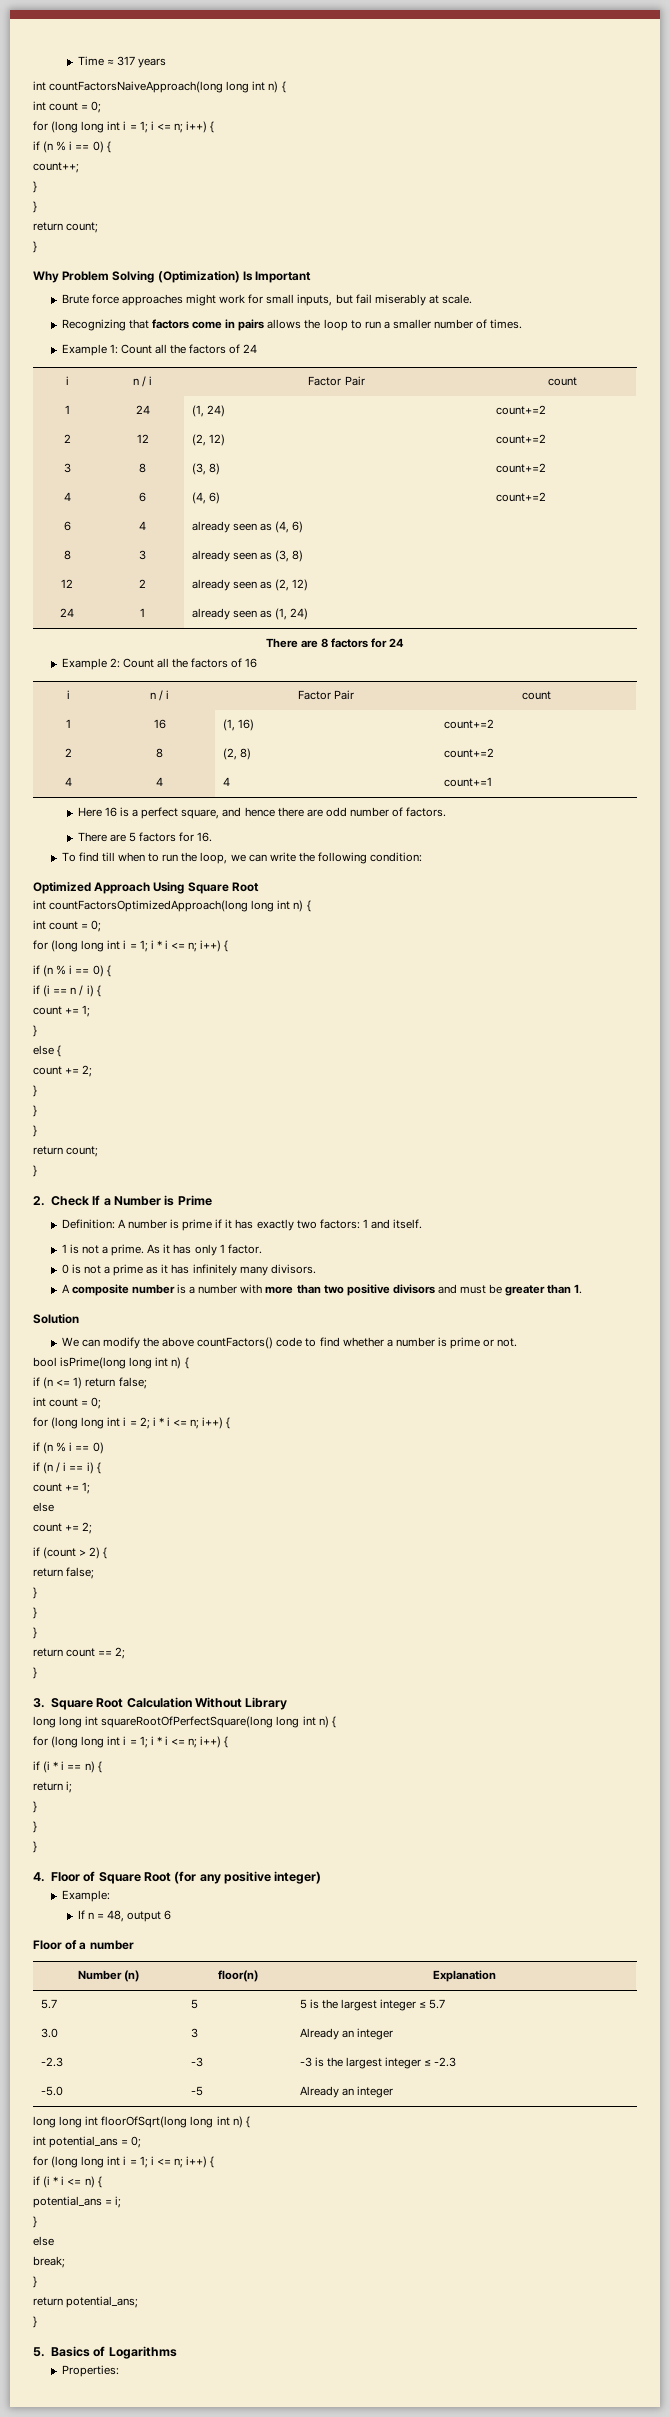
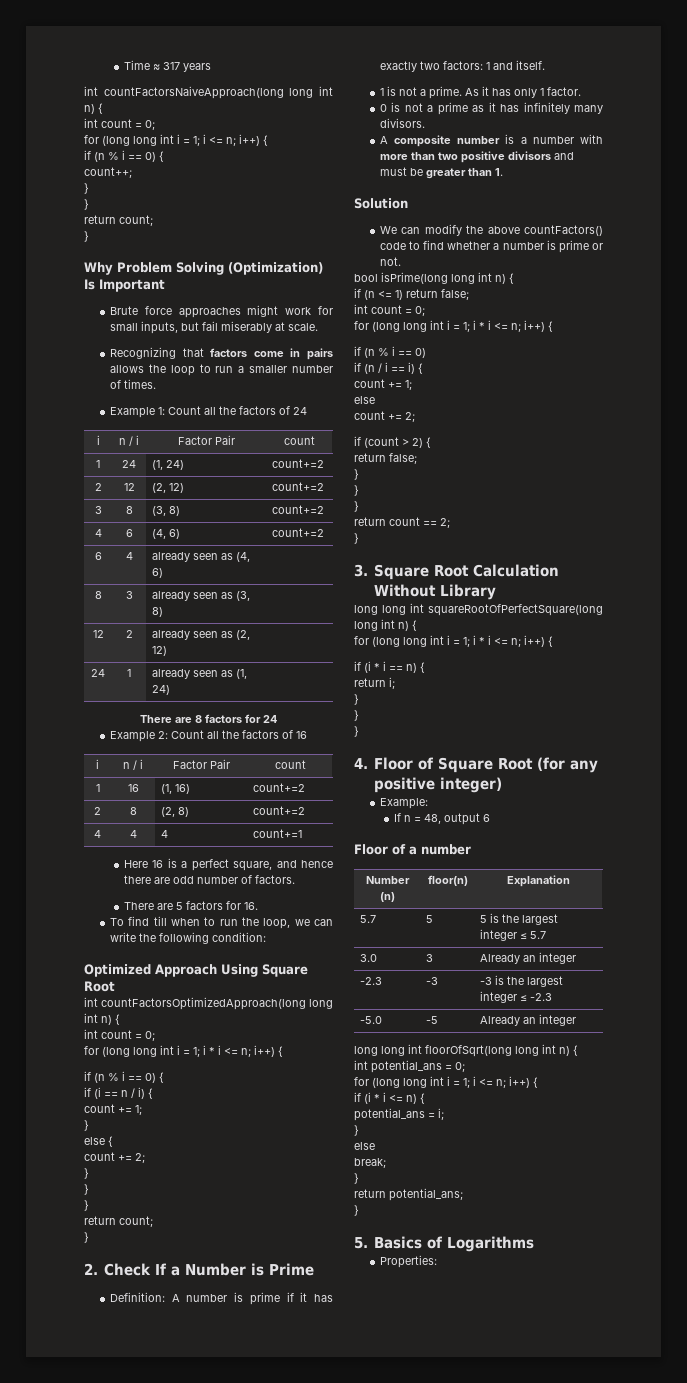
[139,1417,150,1429] 2; -> [463,322,470,332] 1;

